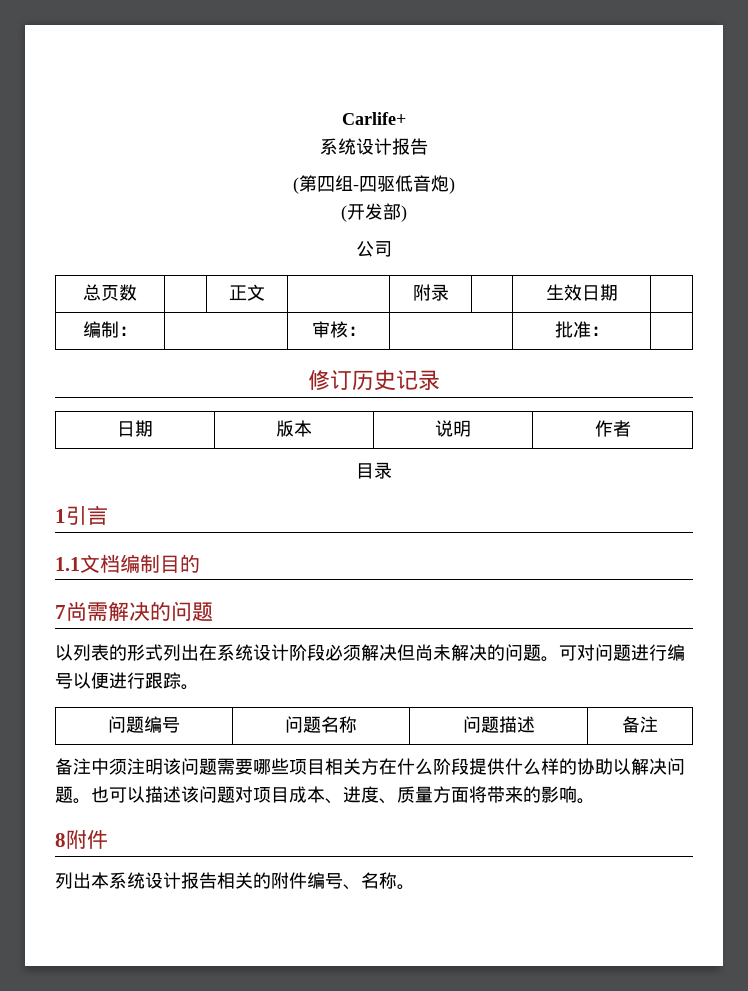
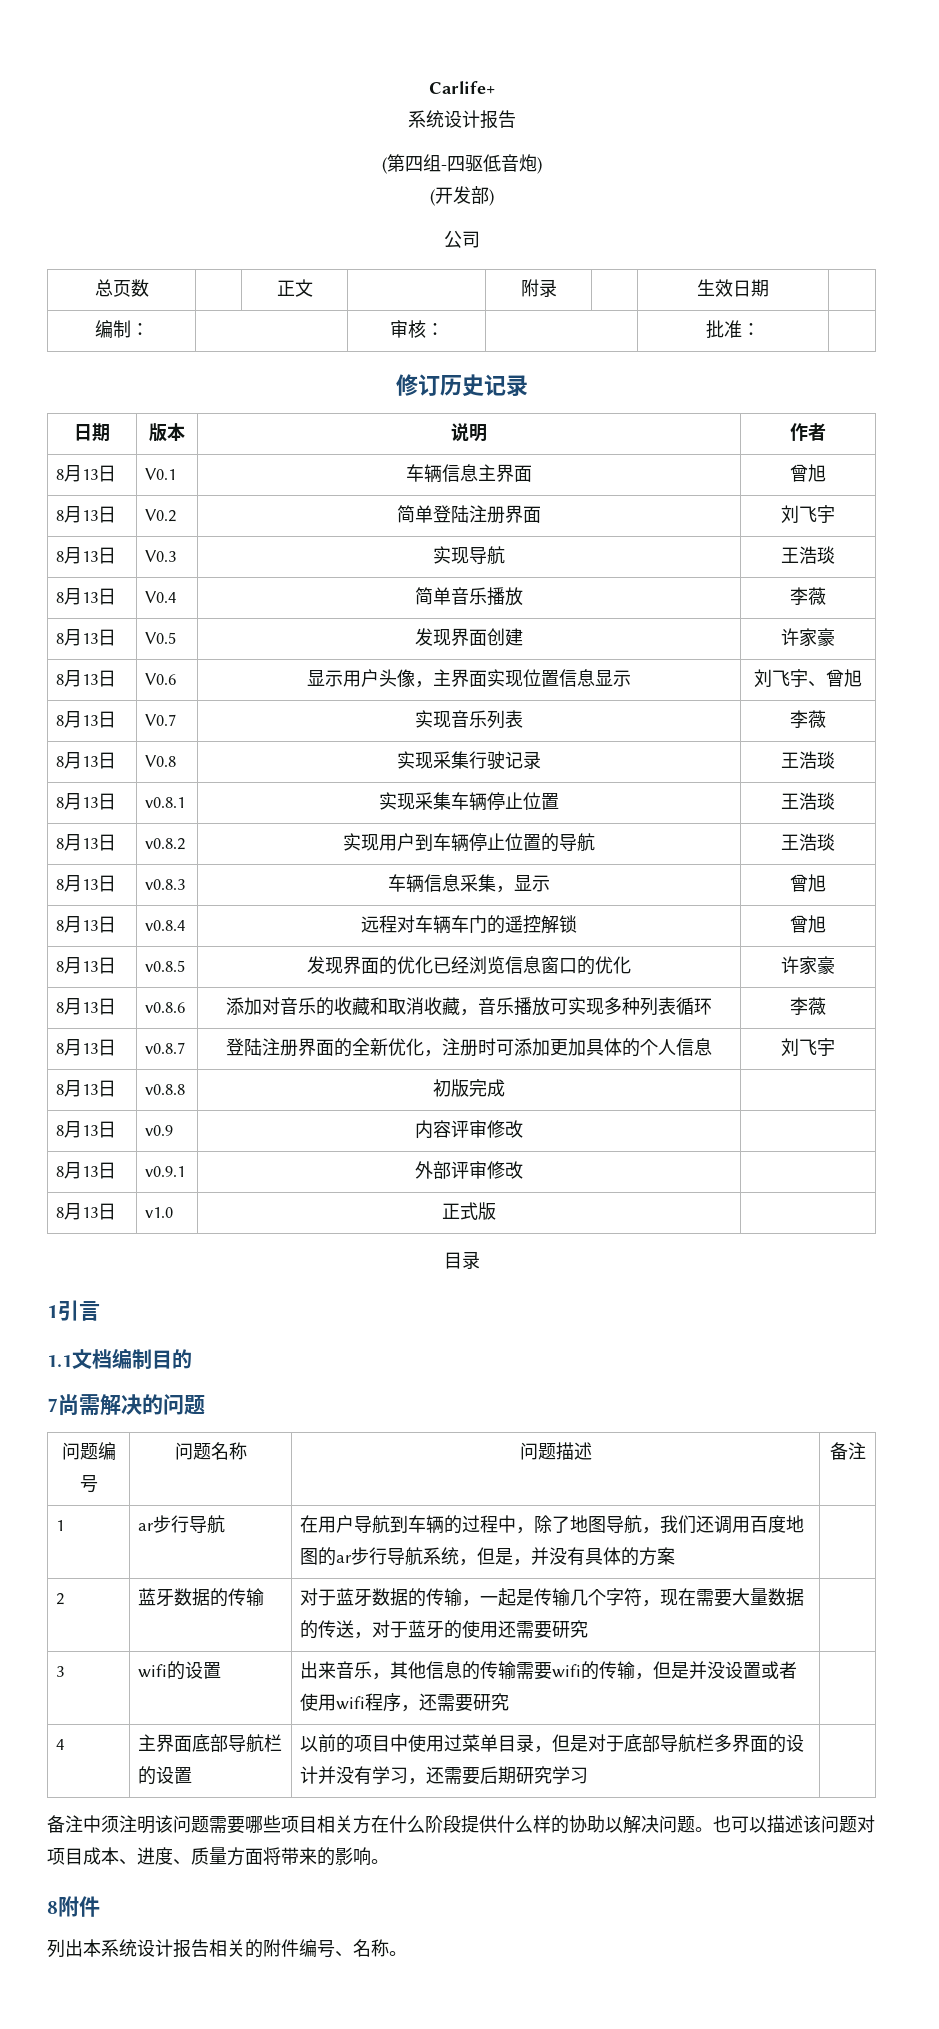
(631, 428) none -> [55,465,116,482] [144,468,176,480] [406,464,532,483] [790,464,826,482] [55,506,116,523] [144,509,176,522] [397,505,541,523] [781,505,835,523] [55,547,116,564] [144,550,176,562] [433,546,505,564] [781,546,835,564] [55,588,116,605] [144,591,176,603] [415,587,523,606] [790,587,826,605] [55,629,116,646] [144,632,176,644] [415,628,523,646] [781,628,835,647] [55,670,116,687] [144,673,176,685] [307,669,631,688] [754,669,862,687] [55,711,116,728] [144,714,176,726] [415,710,523,729] [790,710,826,728] [55,752,116,769] [144,755,176,767] [397,751,541,770] [781,751,835,769] [55,793,116,810] [144,797,185,808] [379,792,559,811] [781,792,835,810] [55,834,116,851] [144,838,185,850] [343,833,595,852] [781,833,835,851] [55,875,116,892] [144,879,185,890] [388,874,550,893] [790,874,826,892] [55,916,116,933] [144,920,185,931] [361,915,577,934] [790,915,826,933] [55,957,116,974] [144,960,185,972] [307,956,631,975] [781,956,835,975] [55,998,116,1015] [144,1002,185,1013] [225,997,712,1016] [790,997,826,1015] [55,1039,116,1056] [144,1042,185,1054] [225,1038,712,1057] [781,1038,835,1056] [55,1080,116,1097] [144,1084,185,1095] [433,1079,505,1097] [55,1121,116,1138] [144,1125,173,1136] [415,1120,523,1139] [55,1162,116,1179] [144,1166,185,1177] [415,1161,523,1179] [55,1203,116,1220] [144,1207,173,1218] [442,1202,496,1220] // 8月13日 | V0.1 | 车辆信息主界面 | 曾旭 // 8月13日 | V0.2 | 简单登陆注册界面 | 刘飞宇 // 8月13日 | V0.3 | 实现导航 | 王浩琰 // 8月13日 | V0.4 | 简单音乐播放 | 李薇 // 8月13日 | V0.5 | 发现界面创建 | 许家豪 // 8月13日 | V0.6 | 显示用户头像，主界面实现位置信息显示 | 刘飞宇、曾旭 // 8月13日 | V0.7 | 实现音乐列表 | 李薇 // 8月13日 | V0.8 | 实现采集行驶记录 | 王浩琰 // 8月13日 | v0.8.1 | 实现采集车辆停止位置 | 王浩琰 // 8月13日 | v0.8.2 | 实现用户到车辆停止位置的导航 | 王浩琰 // 8月13日 | v0.8.3 | 车辆信息采集，显示 | 曾旭 // 8月13日 | v0.8.4 | 远程对车辆车门的遥控解锁 | 曾旭 // 8月13日 | v0.8.5 | 发现界面的优化已经浏览信息窗口的优化 | 许家豪 // 8月13日 | v0.8.6 | 添加对音乐的收藏和取消收藏，音乐播放可实现多种列表循环 | 李薇 // 8月13日 | v0.8.7 | 登陆注册界面的全新优化，注册时可添加更加具体的个人信息 | 刘飞宇 // 8月13日 | v0.8.8 | 初版完成 | // 8月13日 | v0.9 | 内容评审修改 | // 8月13日 | v0.9.1 | 外部评审修改 | // 8月13日 | v1.0 | 正式版 |
[55,644,685,662] [55,672,199,690] // 以列表的形式列出在系统设计阶段必须解决但尚未解决的问题。可对问题进行编号以便进行跟踪。 -> (205, 1405) none
(658, 724) none -> [55,1520,64,1531] [137,1515,225,1533] [299,1515,804,1534] [299,1547,675,1566] [55,1593,64,1605] [137,1588,264,1607] [299,1588,804,1607] [299,1620,588,1639] [55,1666,64,1677] [137,1661,221,1680] [299,1661,797,1680] [299,1693,509,1712] [55,1739,64,1750] [137,1734,282,1752] [137,1766,192,1785] [299,1734,804,1753] [299,1766,588,1785] // 1 | ar步行导航 | 在用户导航到车辆的过程中，除了地图导航，我们还调用百度地图的ar步行导航系统，但是，并没有具体的方案 | // 2 | 蓝牙数据的传输 | 对于蓝牙数据的传输，一起是传输几个字符，现在需要大量数据的传送，对于蓝牙的使用还需要研究 | // 3 | wifi的设置 | 出来音乐，其他信息的传输需要wifi的传输，但是并没设置或者使用wifi程序，还需要研究 | // 4 | 主界面底部导航栏的设置 | 以前的项目中使用过菜单目录，但是对于底部导航栏多界面的设计并没有学习，还需要后期研究学习 |

